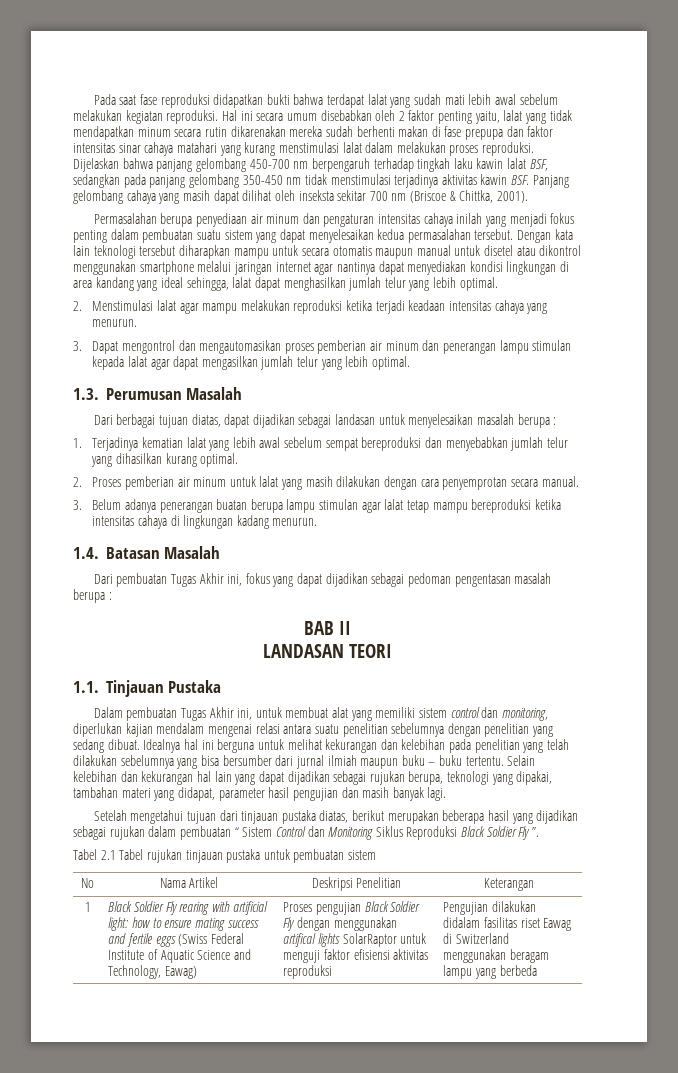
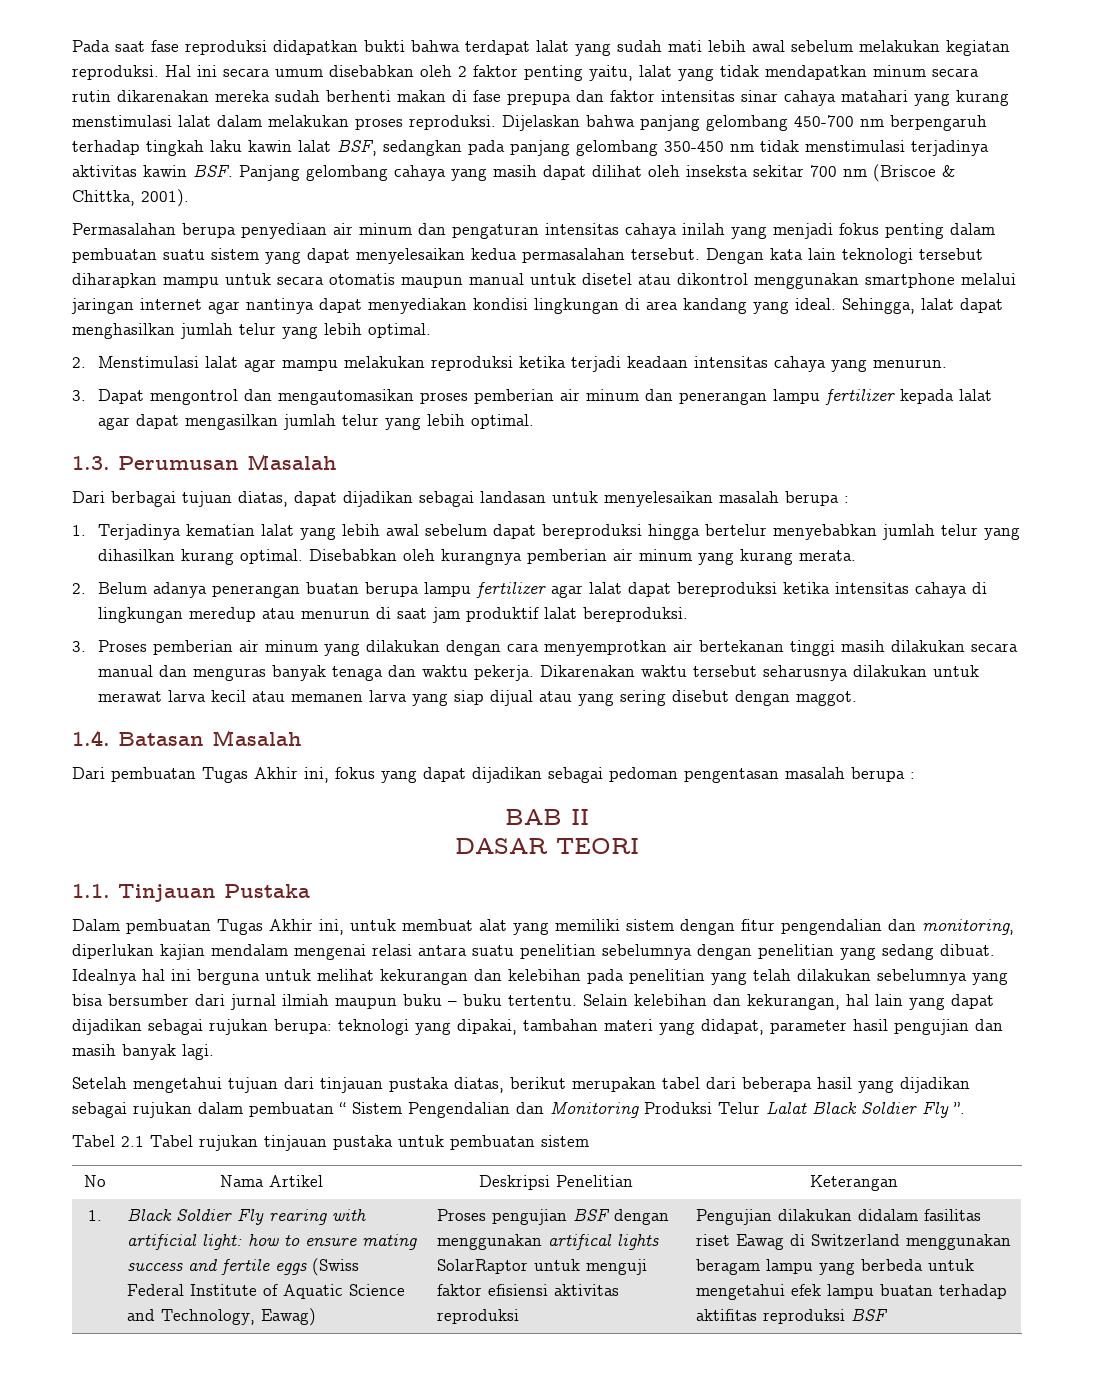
[160,277,229,291] ideal sehingga, -> [795,298,915,314] ideal. Sehingga,
[532,340,572,351] stimulan -> [824,389,895,405] fertilizer
[325,437,443,451] sempat bereproduksi dan -> [492,524,767,540] dapat bereproduksi hingga bertelur
[73,476,579,490] [73,500,82,510] // 2. Proses pemberian air minum untuk lalat yang masih dilakukan dengan cara penyemprotan secara manual. // 3. -> [308,549,856,565] [72,583,86,594] Disebabkan oleh kurangnya pemberian air minum yang kurang merata. // 2.
[319,499,359,510] stimulan -> [475,582,546,598] fertilizer
[407,500,468,513] tetap mampu -> [627,582,671,597] dapat
[236,515,318,529] kadang menurun. -> [188,607,688,623] [72,640,1018,656] [97,665,979,681] [97,690,857,706] meredup atau menurun di saat jam produktif lalat bereproduksi. // 3. Proses pemberian air minum yang dilakukan dengan cara menyemprotkan air bertekanan tinggi masih dilakukan secara manual dan menguras banyak tenaga dan waktu pekerja. Dikarenakan waktu tersebut seharusnya dilakukan untuk merawat larva kecil atau memanen larva yang siap dijual atau yang sering disebut dengan maggot.
[262,644,344,658] LANDASAN -> [455,838,548,854] DASAR
[450,707,480,718] control -> [680,919,882,935] dengan fitur pengendalian
[141,771,194,785] kekurangan -> [747,994,840,1010] kekurangan,
[408,771,444,785] berupa, -> [274,1019,332,1034] berupa:
(439, 817) none -> [662,1077,736,1089] tabel dari
[275,826,306,837] Control -> [408,1102,510,1118] Pengendalian
[375,826,458,840] Siklus Reproduksi -> [644,1101,807,1114] Produksi Telur Lalat
[84,902,91,912] 1 -> [87,1210,102,1221] 1.
[364,901,421,912] [283,917,296,931] Black Soldier Fly -> [572,1208,610,1221] BSF
(537, 970) none -> [927,1259,974,1271] [695,1284,1007,1300] [695,1308,888,1324] untuk mengetahui efek lampu buatan terhadap aktifitas reproduksi BSF

